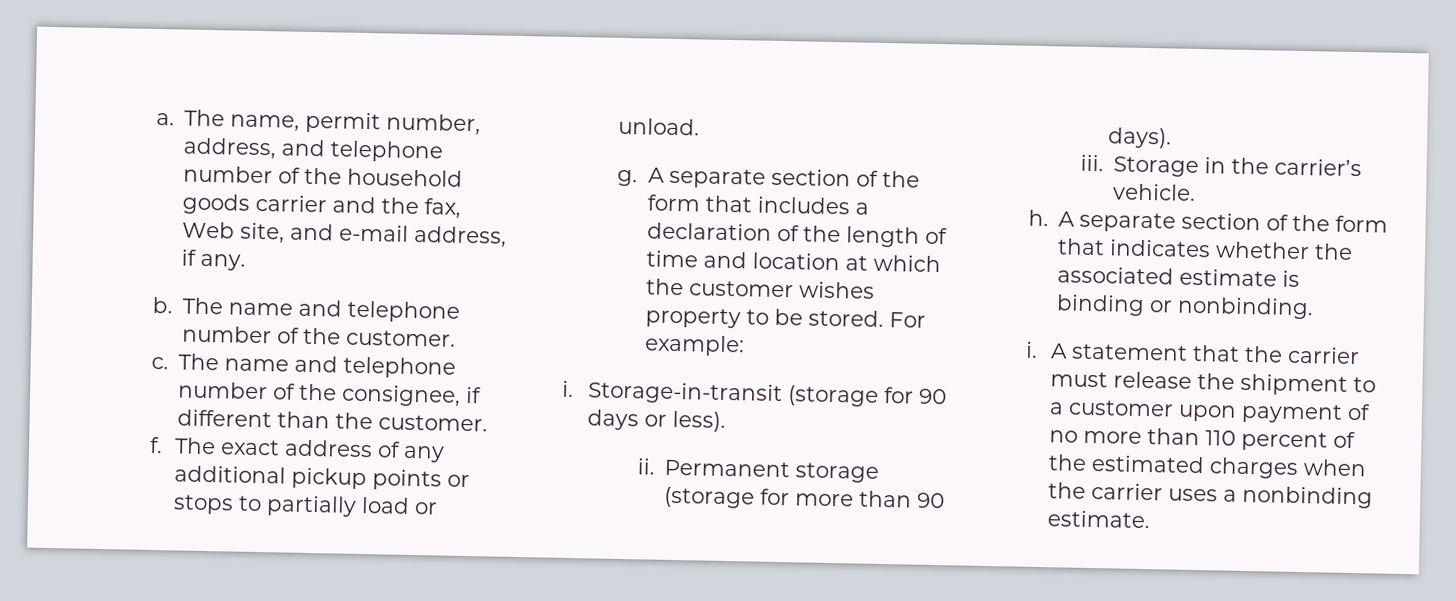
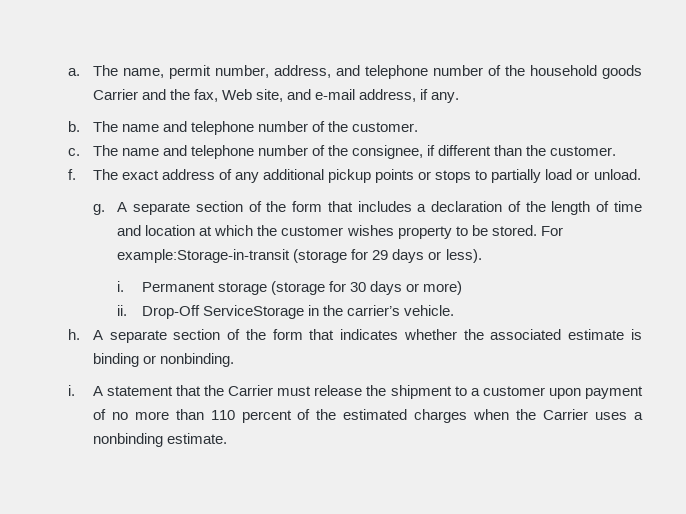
[255,194,328,213] carrier -> [92,89,138,100] Carrier
[643,334,745,357] [562,380,947,407] example: // i. Storage-in-transit (storage for 90 -> [117,249,389,263] example:Storage-in-transit (storage for 29
[636,458,655,475] ii. -> [117,281,125,292] i.
[795,490,946,509] [1108,127,1173,149] [1079,154,1200,178] more than 90 days). // iii. Storage -> [349,281,462,295] [117,305,304,319] 30 days or more) // ii. Drop-Off ServiceStorage
[1287,346,1361,365] carrier -> [228,385,274,396] Carrier
[1091,483,1164,501] carrier -> [543,409,589,420] Carrier

